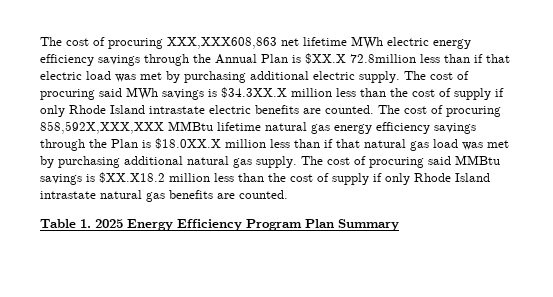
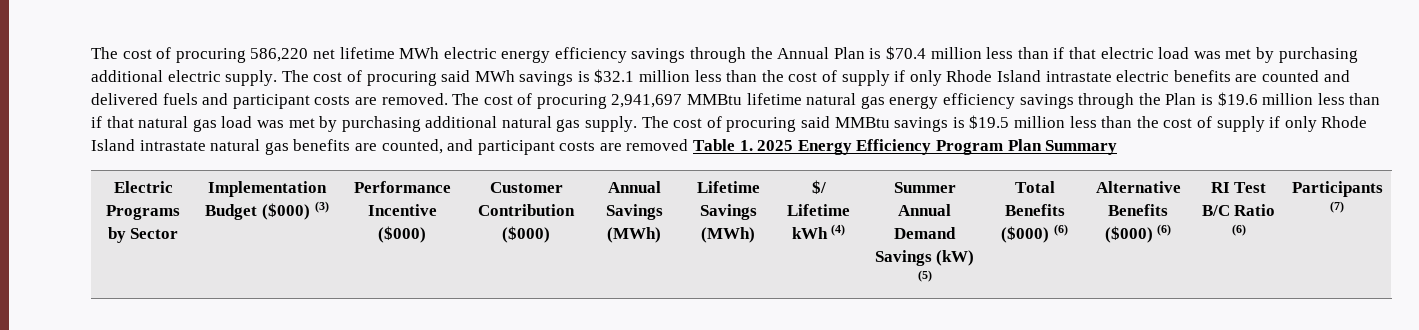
[40,37,277,49] The cost of procuring XXX,XXX608,863 -> [91,47,309,63] The cost of procuring 586,220
[305,53,416,64] $XX.X 72.8million -> [886,46,982,60] $70.4 million
[221,87,287,98] $34.3XX.X -> [594,69,635,83] $32.1
[325,105,501,117] [40,121,164,134] counted. The cost of procuring 858,592X,XXX,XXX -> [1261,70,1350,82] [91,93,683,109] counted and delivered fuels and participant costs are removed. The cost of procuring 2,941,697
[155,138,221,149] $18.0XX.X -> [1217,92,1258,106] $19.6
[99,172,165,183] $XX.X18.2 -> [969,115,1010,129] $19.5
[239,190,288,199] counted. // -> [381,139,689,155] counted, and participant costs are removed
(399, 225) none -> [113,181,173,193] [106,205,180,220] [107,227,179,243] [208,181,327,197] [205,201,329,220] [353,181,451,193] [367,204,437,216] [378,226,426,243] [489,182,563,193] [478,204,575,216] [502,226,550,243] [607,181,661,193] [605,204,663,220] [607,227,661,243] [696,181,760,193] [699,204,757,220] [701,227,755,243] [811,180,826,194] [787,204,850,216] [791,224,846,239] [893,182,956,193] [898,204,951,216] [894,227,956,239] [874,250,975,266] [917,270,932,282] [1014,181,1055,193] [1004,204,1065,216] [1001,224,1068,243] [1095,181,1181,193] [1108,204,1168,216] [1104,224,1172,243] [1210,182,1267,193] [1201,204,1276,216] [1231,224,1246,236] [1291,181,1383,197] [1330,201,1344,213] // Electric Programs by Sector | Implementation Budget ($000) (3) | Performance Incentive ($000) | Customer Contribution ($000) | Annual Savings (MWh) | Lifetime Savings (MWh) | $/ Lifetime kWh (4) | Summer Annual Demand Savings (kW) (5) | Total Benefits ($000) (6) | Alternative Benefits ($000) (6) | RI Test B/C Ratio (6) | Participants (7)

